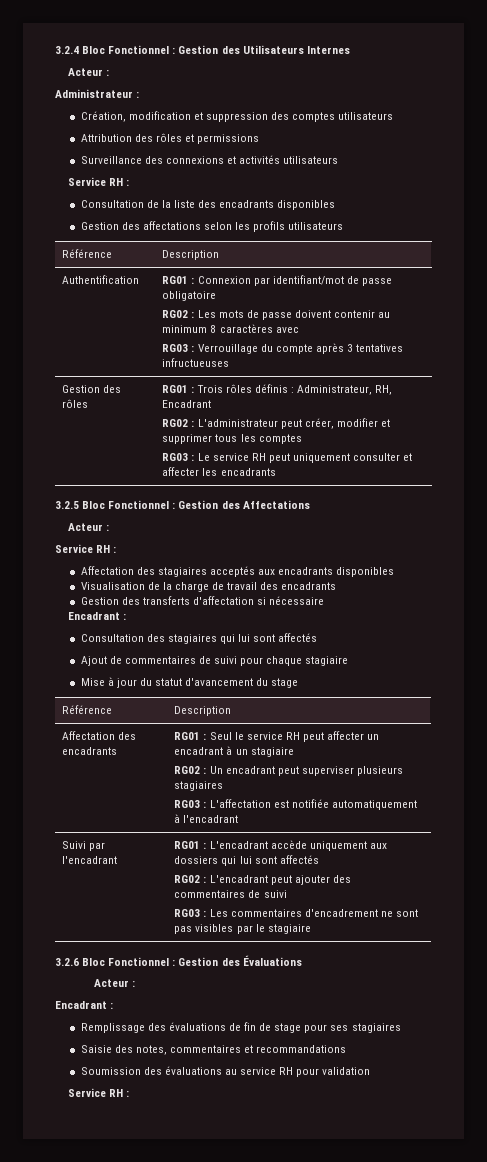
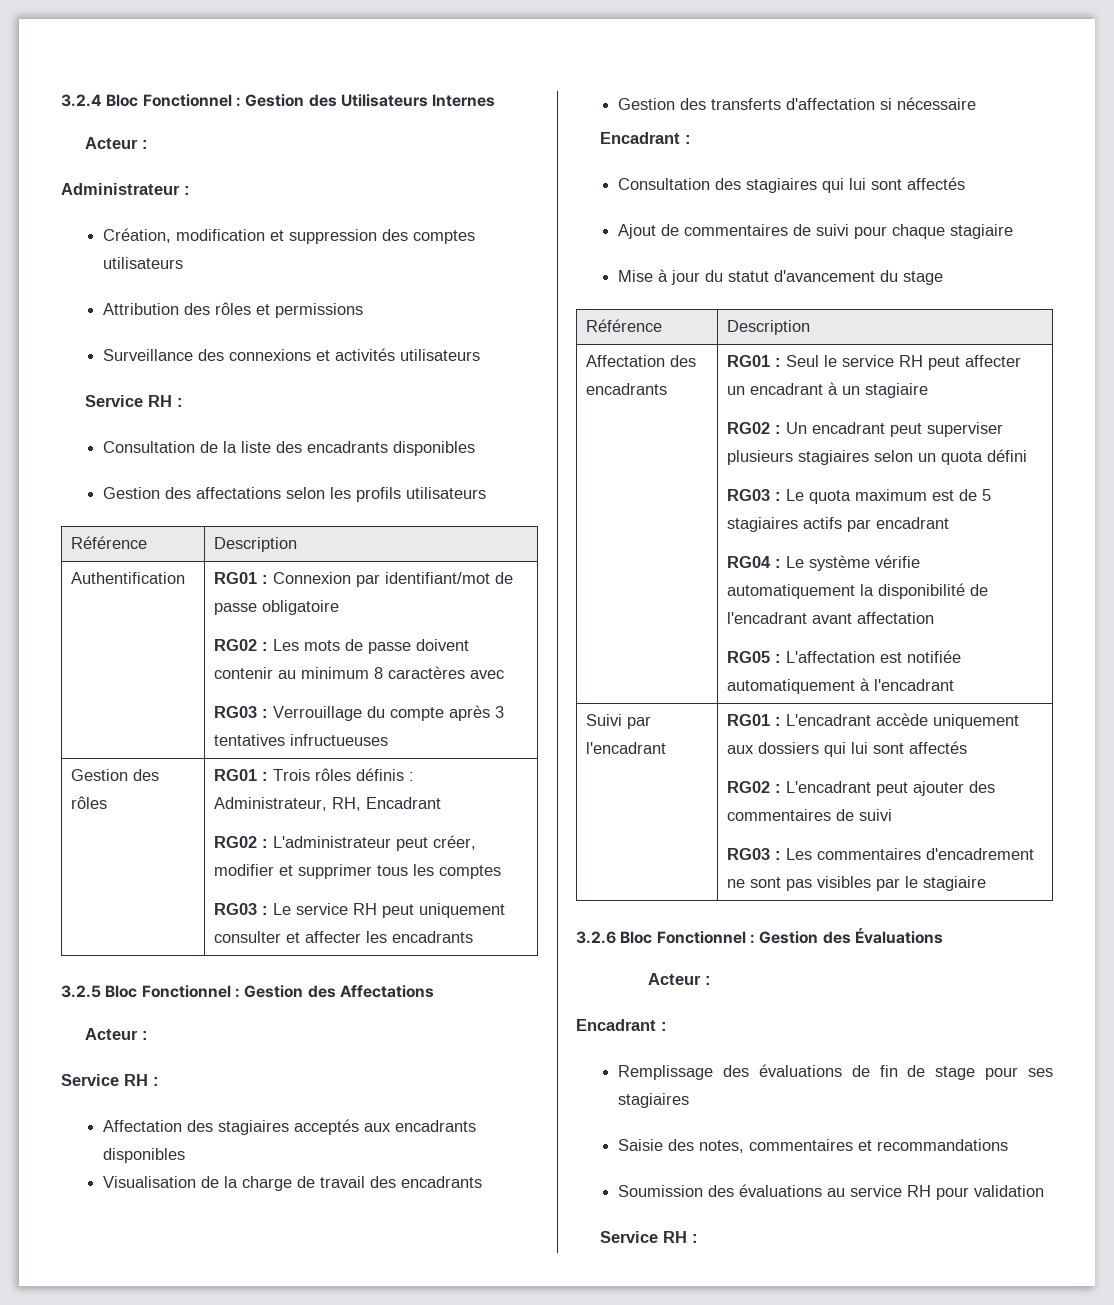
[174,800,201,808] // RG03 -> [874,449,1028,465] [727,489,992,504] [727,517,950,532] [727,555,921,571] [727,583,989,599] [727,612,935,624] [727,651,771,663] selon un quota défini // RG03 : Le quota maximum est de 5 stagiaires actifs par encadrant // RG04 : Le système vérifie automatiquement la disponibilité de l'encadrant avant affectation // RG05

